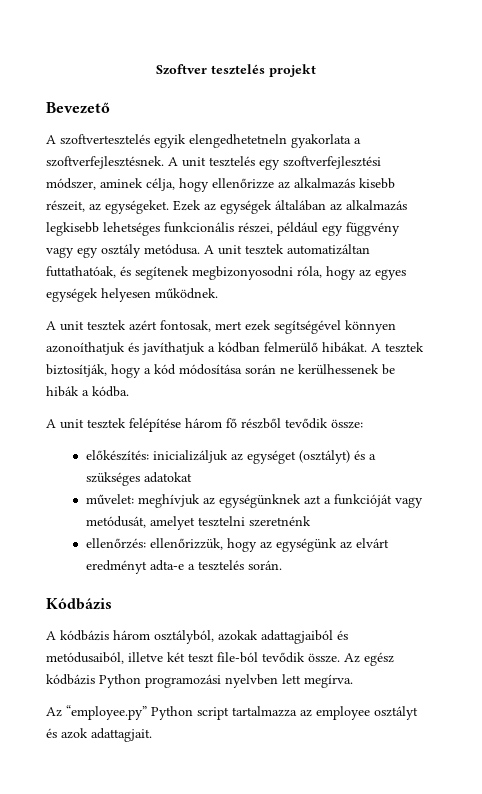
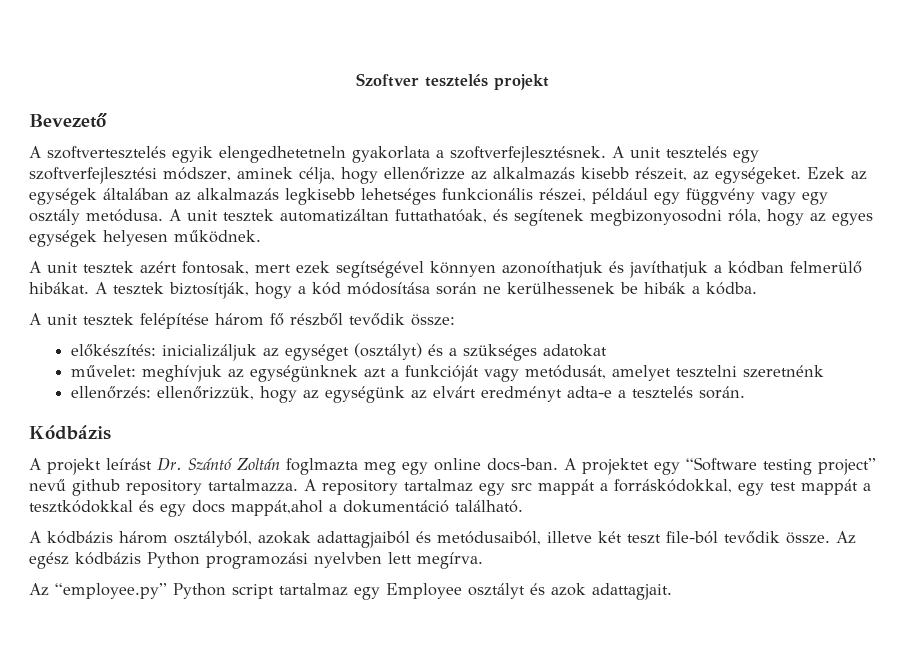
(112, 604) none -> [29,457,876,475] [29,479,871,496] [29,500,523,517] // A projekt leírást Dr. Szántó Zoltán foglmazta meg egy online docs-ban. A projektet egy “Software testing project” nevű github repository tartalmazza. A repository tartalmaz egy src mappát a forráskódokkal, egy test mappát a tesztkódokkal és egy docs mappát,ahol a dokumentáció található.
[232,706,370,720] tartalmazza az employee -> [279,583,462,600] tartalmaz egy Employee

